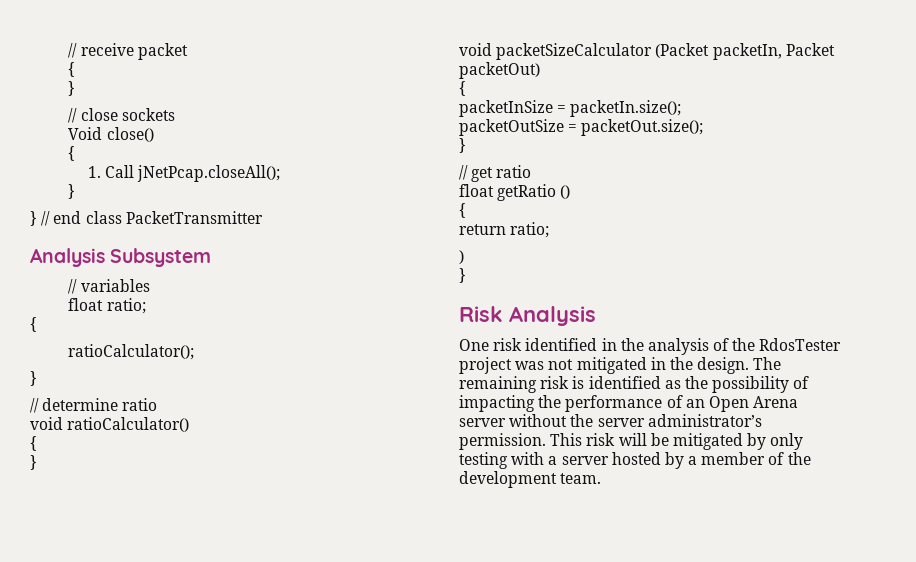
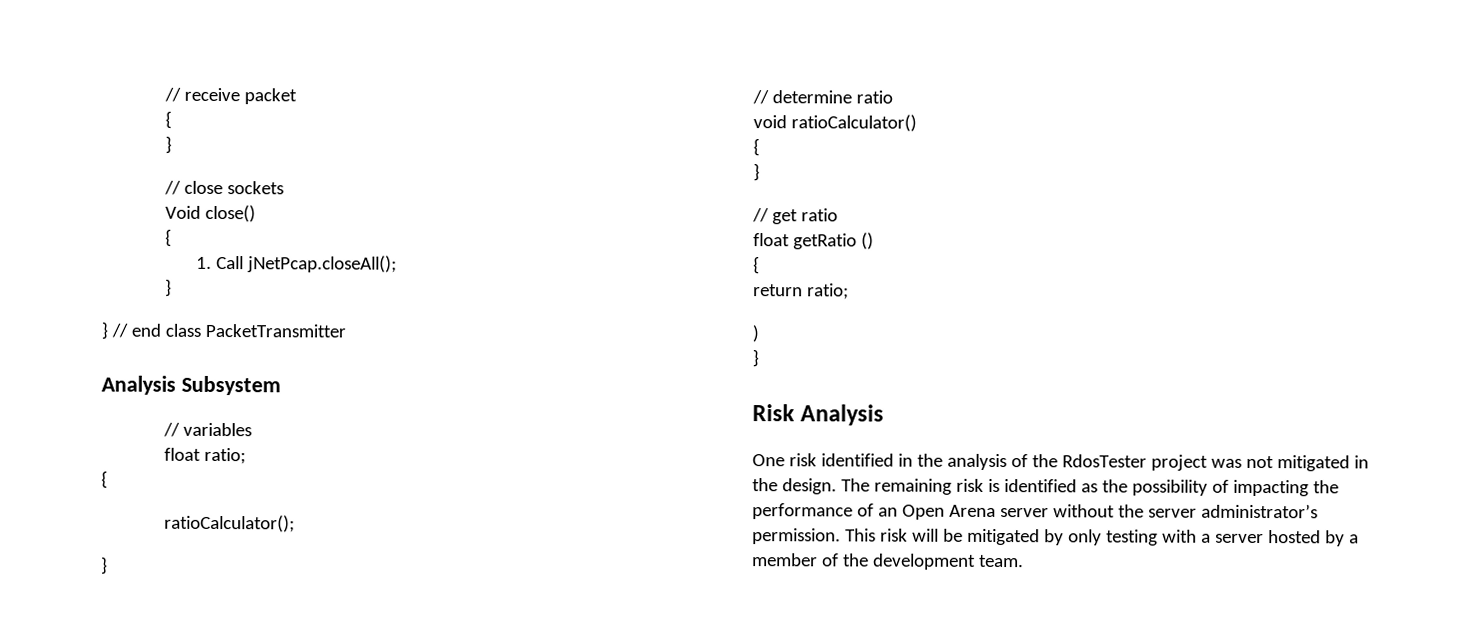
[459,43,835,60] [459,62,540,79] [459,81,466,96] [459,100,682,117] [459,119,704,136] [459,138,466,153] // void packetSizeCalculator (Packet packetIn, Packet packetOut) // { // packetInSize = packetIn.size(); // packetOutSize = packetOut.size(); // } -> (760, 172) none

